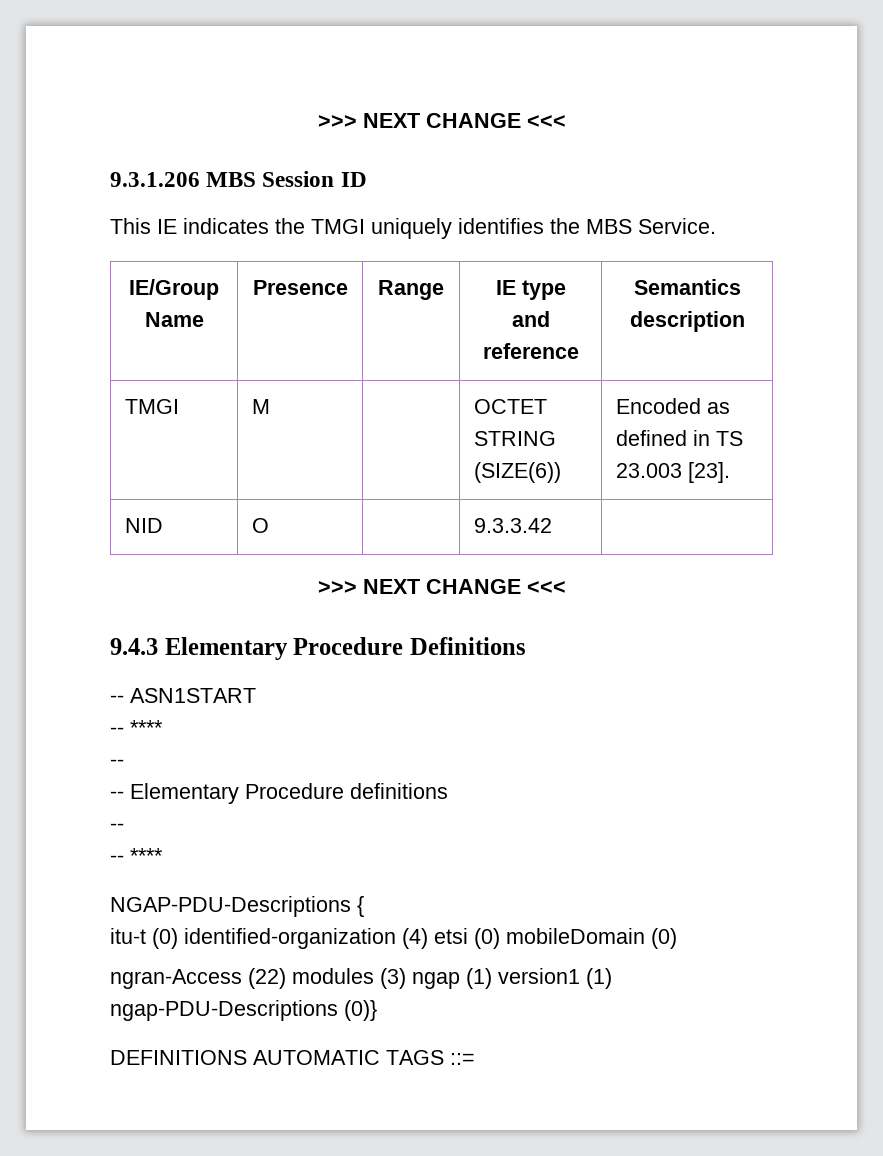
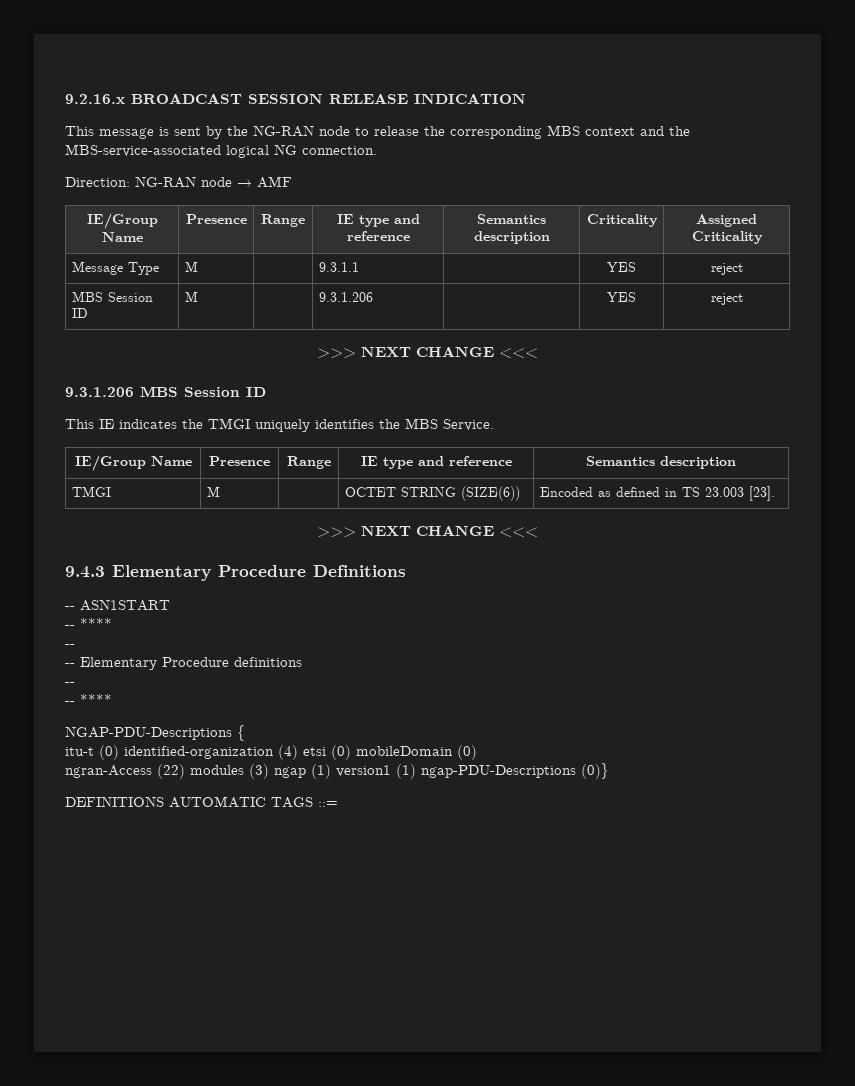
(317, 121) none -> [65,93,526,104] [65,125,690,139] [65,144,377,158] [65,176,292,188] [86,213,158,229] [101,232,143,242] [185,214,247,224] [261,214,305,227] [336,214,420,227] [346,231,410,241] [477,214,546,224] [473,231,550,244] [586,214,658,227] [696,214,757,227] [691,231,763,244] [71,261,159,275] [184,261,198,272] [318,262,359,272] [607,262,636,272] [710,263,743,275] [71,291,153,302] [71,308,88,318] [184,291,198,302] [318,292,373,302] [607,292,636,302] [710,293,743,305] 9.2.16.x BROADCAST SESSION RELEASE INDICATION // This message is sent by the NG-RAN node to release the corresponding MBS context and the MBS-service-associated logical NG connection. // Direction: NG-RAN node → AMF // IE/Group Name | Presence | Range | IE type and reference | Semantics description | Criticality | Assigned Criticality // Message Type | M | | 9.3.1.1 | | YES | reject // MBS Session ID | M | | 9.3.1.206 | | YES | reject //
[124,518,163,533] [251,518,269,533] [473,518,552,533] // NID | O | | 9.3.3.42 | -> (775, 493) none

